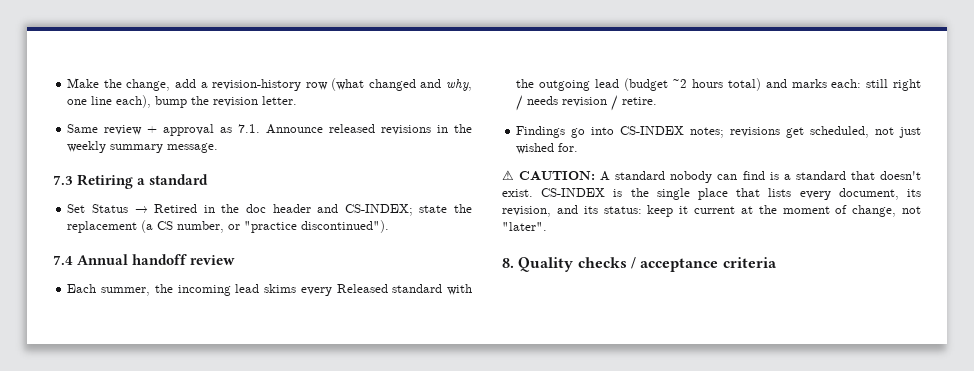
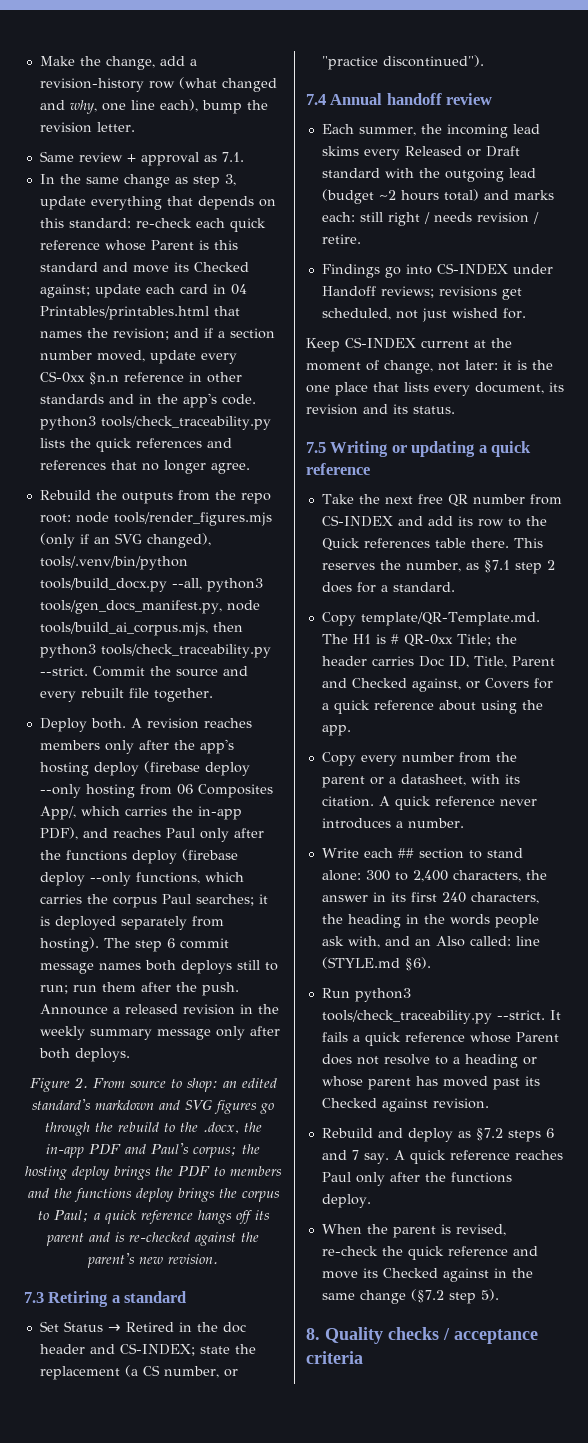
[266,124,473,135] [67,141,219,153] Announce released revisions in the weekly summary message. -> [39,174,236,188] [39,196,276,210] [39,218,266,232] [39,240,238,251] [39,262,249,273] [39,284,247,298] [39,306,240,320] [39,328,275,340] [39,350,237,364] [39,371,242,385] [39,393,256,408] [39,416,271,430] [39,438,232,452] [39,460,250,474] [39,490,271,504] [39,512,272,526] [39,533,211,548] [39,556,188,570] [39,578,263,592] [39,600,260,614] [39,622,243,636] [39,644,271,658] [39,666,248,677] [39,688,213,702] [39,718,252,732] [39,739,234,754] [39,761,250,776] [39,784,273,798] [39,806,242,820] [39,827,264,842] [39,849,238,864] [39,872,244,886] [39,894,268,908] [39,916,224,930] [39,937,229,952] [39,960,278,974] [39,982,239,996] [39,1004,279,1015] [39,1026,280,1040] [38,1048,130,1062] [29,1077,277,1092] [32,1099,274,1114] [44,1122,262,1136] [46,1143,260,1158] [25,1166,282,1180] [27,1188,280,1202] [37,1210,270,1224] [46,1232,259,1246] [87,1253,218,1268] // In the same change as step 3, update everything that depends on this standard: re-check each quick reference whose Parent is this standard and move its Checked against; update each card in 04 Printables/printables.html that names the revision; and if a section number moved, update every CS-0xx §n.n reference in other standards and in the app's code. python3 tools/check_traceability.py lists the quick references and references that no longer agree. // Rebuild the outputs from the repo root: node tools/render_figures.mjs (only if an SVG changed), tools/.venv/bin/python tools/build_docx.py --all, python3 tools/gen_docs_manifest.py, node tools/build_ai_corpus.mjs, then python3 tools/check_traceability.py --strict. Commit the source and every rebuilt file together. // Deploy both. A revision reaches members only after the app's hosting deploy (firebase deploy --only hosting from 06 Composites App/, which carries the in-app PDF), and reaches Paul only after the functions deploy (firebase deploy --only functions, which carries the corpus Paul searches; it is deployed separately from hosting). The step 6 commit message names both deploys still to run; run them after the push. Announce a released revision in the weekly summary message only after both deploys. // Figure 2. From source to shop: an edited standard's markdown and SVG figures go through the rebuild to the .docx, the in-app PDF and Paul's corpus; the hosting deploy brings the PDF to members and the functions deploy brings the corpus to Paul; a quick reference hangs off its parent and is re-checked against the parent's new revision.
(388, 288) none -> [466,146,520,157] or Draft
[690,127,725,138] notes; -> [512,264,553,274] [321,286,434,298] under Handoff reviews;
[502,170,921,183] [502,188,921,200] [502,205,689,217] ⚠ CAUTION: A standard nobody can find is a standard that doesn't exist. CS-INDEX is the single place that lists every document, its revision, and its status: keep it -> [306,337,416,352] Keep CS-INDEX
[502,222,547,231] "later". -> [465,360,553,370] [306,382,564,396] [306,404,455,415] [306,441,532,457] [306,463,370,475] [321,494,562,507] [321,515,547,527] [321,538,543,551] [321,560,555,574] [321,582,455,593] [321,612,540,626] [321,634,517,647] [321,656,555,668] [321,678,553,692] [321,700,543,714] [321,725,351,736] [321,752,517,766] [321,774,520,788] [321,796,537,810] [321,818,464,829] [321,848,523,859] [321,870,547,882] [321,892,539,904] [321,914,539,928] [321,936,540,948] [321,957,431,971] [321,988,411,1002] [321,1010,561,1024] [321,1032,559,1046] [321,1054,537,1068] [321,1076,540,1090] [321,1098,489,1112] [321,1128,554,1142] [321,1150,563,1164] [321,1172,512,1186] [321,1194,371,1208] [321,1224,506,1238] [321,1246,538,1260] [321,1268,533,1282] [321,1289,499,1304] later: it is the one place that lists every document, its revision and its status. // 7.5 Writing or updating a quick reference // Take the next free QR number from CS-INDEX and add its row to the Quick references table there. This reserves the number, as §7.1 step 2 does for a standard. // Copy template/QR-Template.md. The H1 is # QR-0xx Title; the header carries Doc ID, Title, Parent and Checked against, or Covers for a quick reference about using the app. // Copy every number from the parent or a datasheet, with its citation. A quick reference never introduces a number. // Write each ## section to stand alone: 300 to 2,400 characters, the answer in its first 240 characters, the heading in the words people ask with, and an Also called: line (STYLE.md §6). // Run python3 tools/check_traceability.py --strict. It fails a quick reference whose Parent does not resolve to a heading or whose parent has moved past its Checked against revision. // Rebuild and deploy as §7.2 steps 6 and 7 say. A quick reference reaches Paul only after the functions deploy. // When the parent is revised, re-check the quick reference and move its Checked against in the same change (§7.2 step 5).

